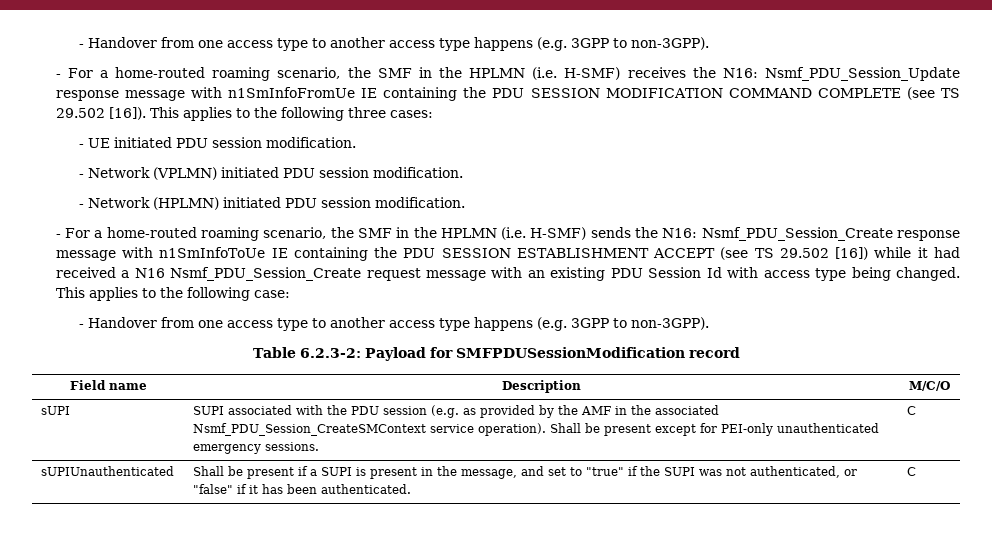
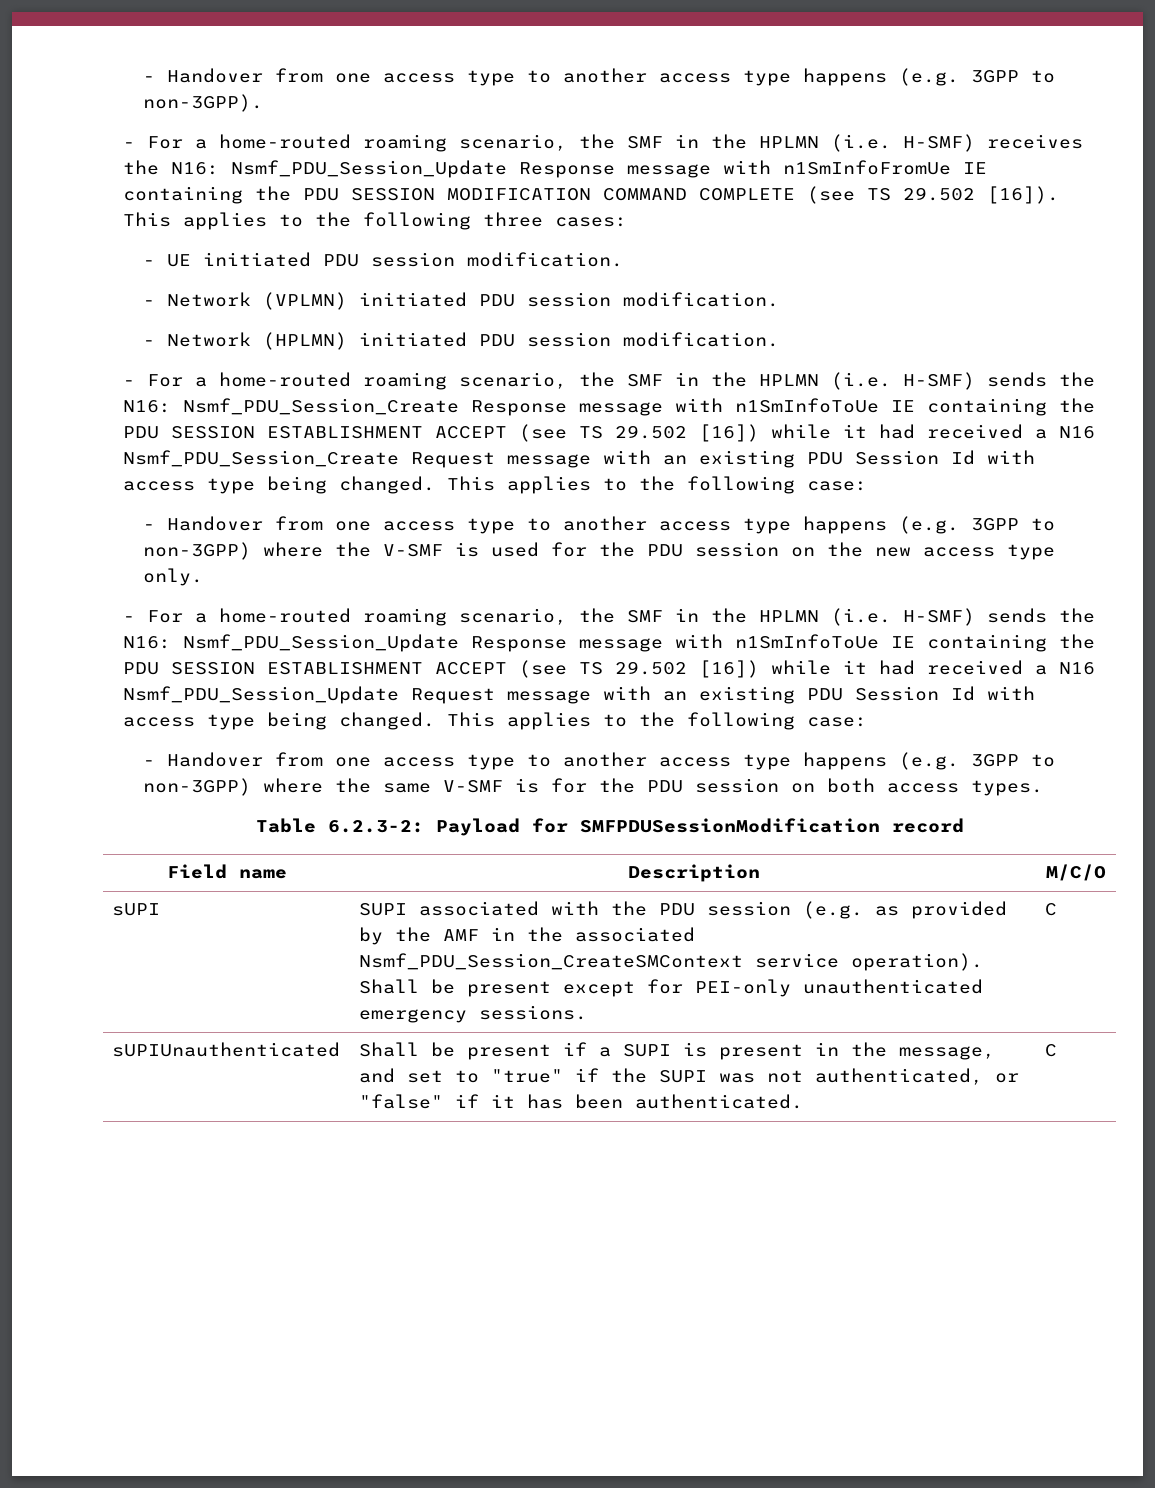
[55,90,119,101] response -> [518,162,615,178] Response
[896,230,960,241] response -> [470,400,567,416] Response
[366,268,421,281] request -> [410,452,495,468] Request
[631,317,710,330] non-3GPP). -> [142,542,1055,560] [142,568,203,586] [122,608,1095,626] [122,634,1095,652] [122,660,1095,678] [122,686,1035,704] [122,712,867,730] [142,752,1055,770] [142,778,1043,796] non-3GPP) where the V-SMF is used for the PDU session on the new access type only. // - For a home-routed roaming scenario, the SMF in the HPLMN (i.e. H-SMF) sends the N16: Nsmf_PDU_Session_Update Response message with n1SmInfoToUe IE containing the PDU SESSION ESTABLISHMENT ACCEPT (see TS 29.502 [16]) while it had received a N16 Nsmf_PDU_Session_Update Request message with an existing PDU Session Id with access type being changed. This applies to the following case: // - Handover from one access type to another access type happens (e.g. 3GPP to non-3GPP) where the same V-SMF is for the PDU session on both access types.

